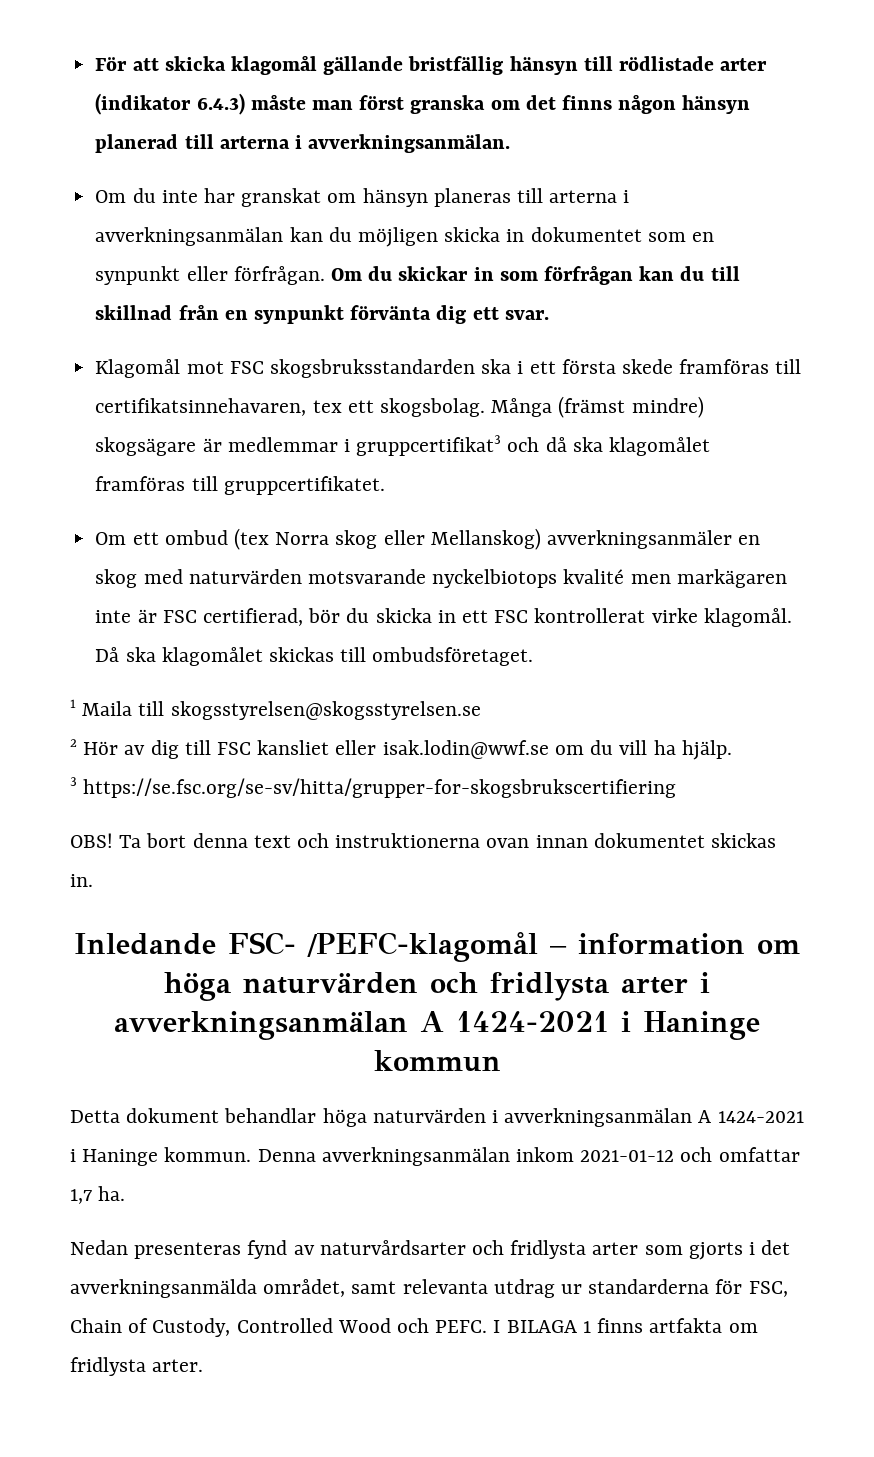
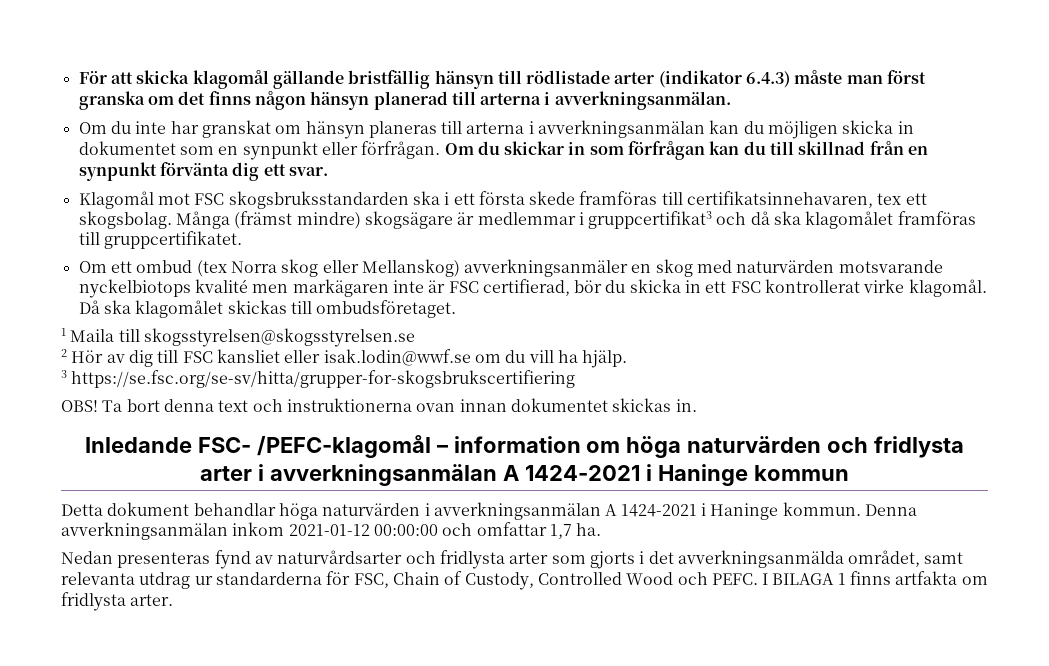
(675, 1156) none -> [373,524,438,536] 00:00:00

